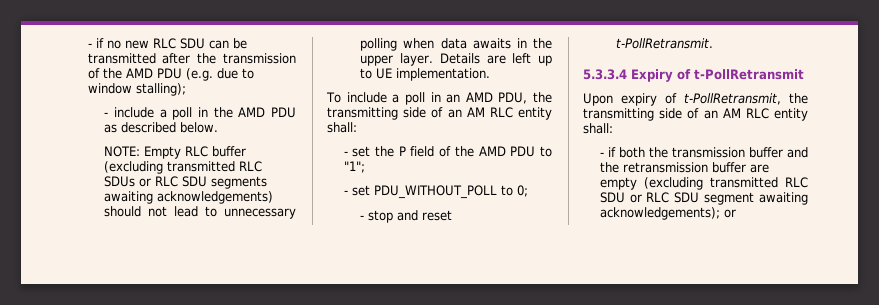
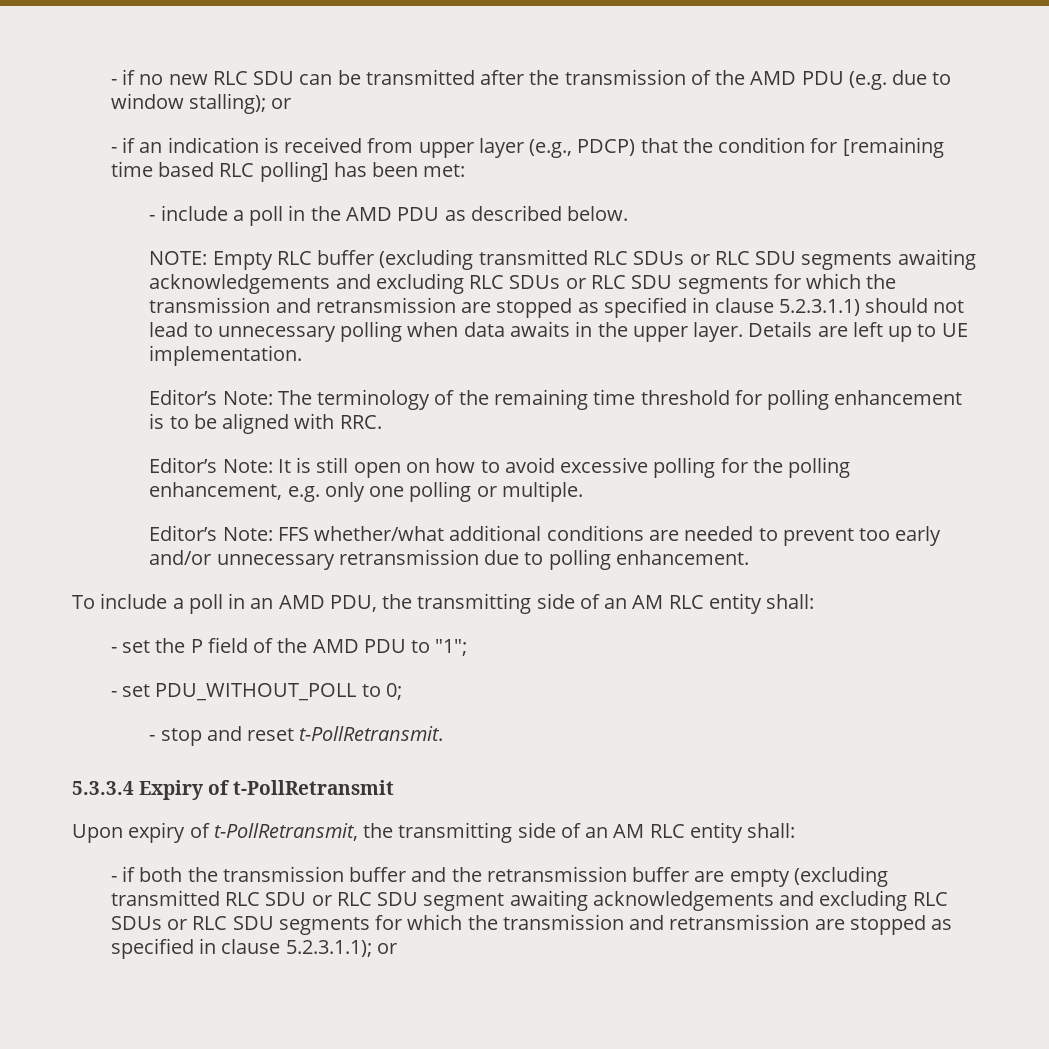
(186, 89) none -> [271,98,292,109] [110,137,944,158] [110,161,466,182] or // - if an indication is received from upper layer (e.g., PDCP) that the condition for [remaining time based RLC polling] has been met:
[157,191,274,204] acknowledgements) -> [149,273,897,294] [149,297,860,318] acknowledgements and excluding RLC SDUs or RLC SDU segments for which the transmission and retransmission are stopped as specified in clause 5.2.3.1.1)
(491, 74) none -> [149,389,963,410] [149,413,382,434] [149,457,851,478] [149,481,583,502] [149,525,942,546] [149,549,749,570] // Editor’s Note: The terminology of the remaining time threshold for polling enhancement is to be aligned with RRC. // Editor’s Note: It is still open on how to avoid excessive polling for the polling enhancement, e.g. only one polling or multiple. // Editor’s Note: FFS whether/what additional conditions are needed to prevent too early and/or unnecessary retransmission due to polling enhancement.
[599,207,720,220] acknowledgements); -> [592,890,948,911] [110,914,953,935] [110,938,372,959] acknowledgements and excluding RLC SDUs or RLC SDU segments for which the transmission and retransmission are stopped as specified in clause 5.2.3.1.1);

